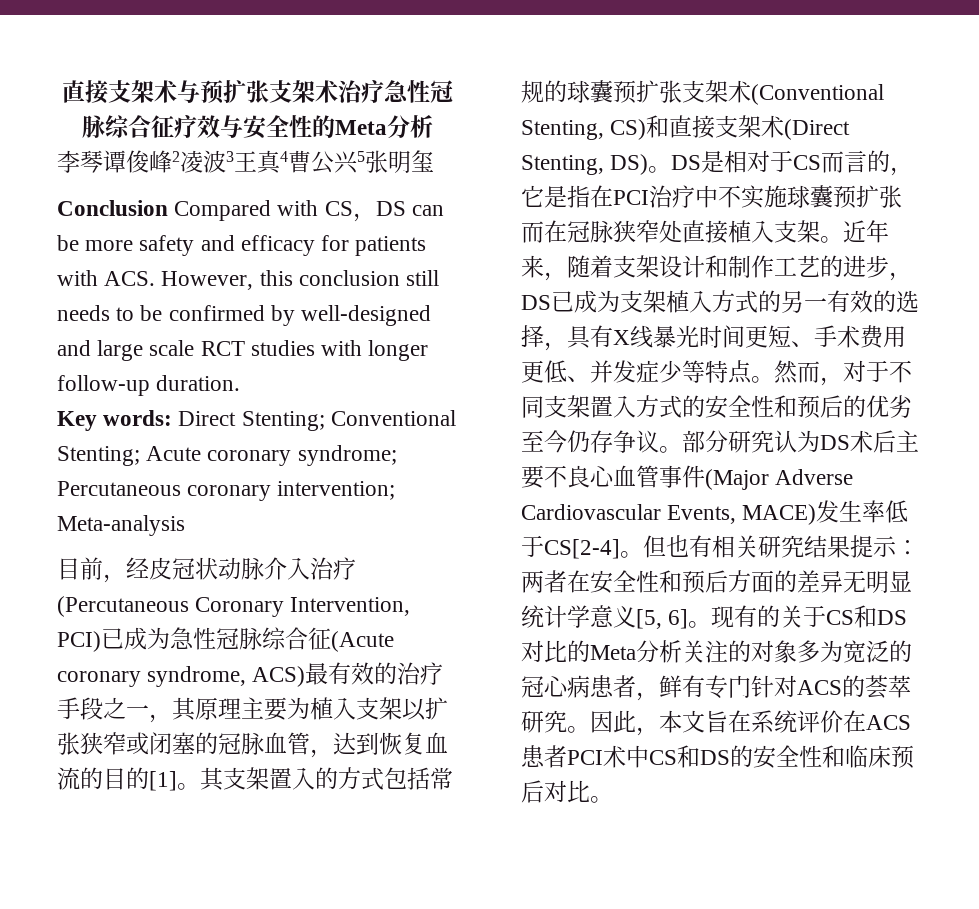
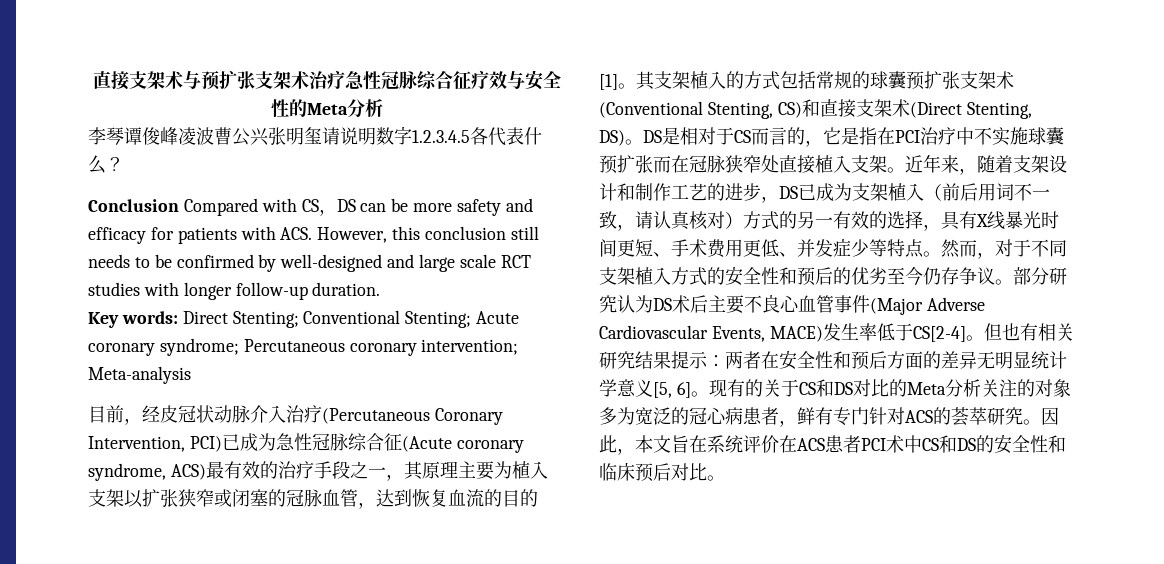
[172,150,434,174] 2凌波3王真4曹公兴5张明玺 -> [178,126,542,146] [88,155,124,174] 凌波曹公兴张明玺请说明数字1.2.3.4.5各代表什么？
[269,767,292,790] 置 -> [690,71,708,89] 植
(712, 301) none -> [924,183,1050,201] [599,211,743,231] （前后用词不一致，请认真核对）
[590,395,613,418] 置 -> [635,267,653,285] 植

